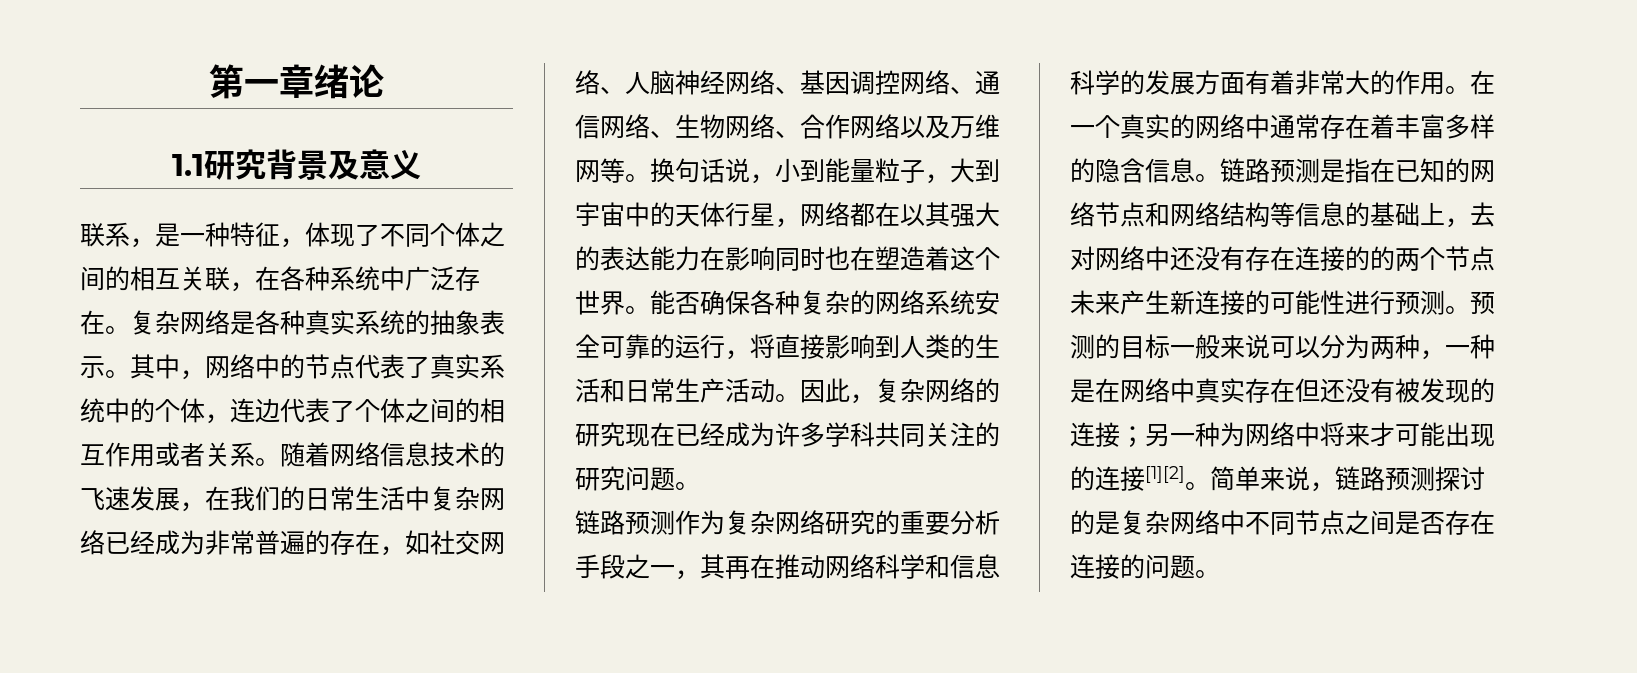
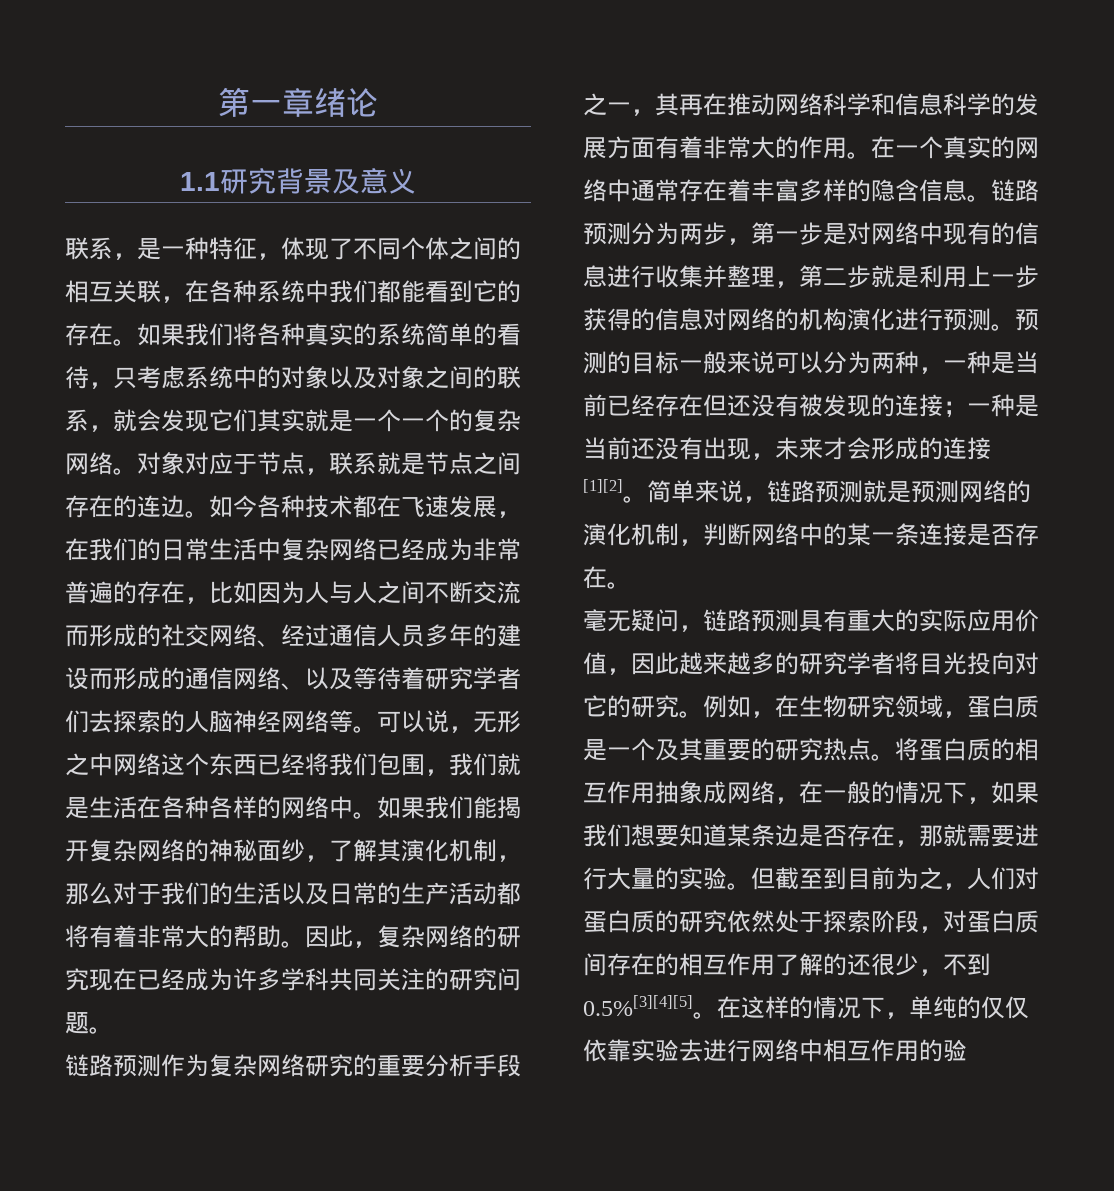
[405,266,480,291] [80,310,505,335] [80,354,505,380] [80,398,505,424] [80,442,505,467] 广泛存在。复杂网络是各种真实系统的抽象表示。其中，网络中的节点代表了真实系统中的个体，连边代表了个体之间的相互作用或者关系。随着网络信息技术的 -> [329,280,521,303] [65,323,521,346] [65,366,521,389] [65,409,521,432] [65,452,521,475] [65,495,401,518] 我们都能看到它的存在。如果我们将各种真实的系统简单的看待，只考虑系统中的对象以及对象之间的联系，就会发现它们其实就是一个一个的复杂网络。对象对应于节点，联系就是节点之间存在的连边。如今各种技术都在
[405,530,505,555] [575,70,1000,95] [575,114,1000,139] [575,158,1000,184] [575,202,1000,228] [575,246,1000,271] [575,290,1000,315] [575,334,1000,360] [575,378,775,403] 如社交网络、人脑神经网络、基因调控网络、通信网络、生物网络、合作网络以及万维网等。换句话说，小到能量粒子，大到宇宙中的天体行星，网络都在以其强大的表达能力在影响同时也在塑造着这个世界。能否确保各种复杂的网络系统安全可靠的运行，将直接影响到人类的生活和日常生产活动 -> [209,581,521,604] [65,624,521,647] [65,667,521,690] [65,710,521,733] [65,753,521,776] [65,796,521,819] [65,839,521,862] [65,882,521,905] [65,925,281,948] 比如因为人与人之间不断交流而形成的社交网络、经过通信人员多年的建设而形成的通信网络、以及等待着研究学者们去探索的人脑神经网络等。可以说，无形之中网络这个东西已经将我们包围，我们就是生活在各种各样的网络中。如果我们能揭开复杂网络的神秘面纱，了解其演化机制，那么对于我们的生活以及日常的生产活动都将有着非常大的帮助
[1320,158,1495,183] [1070,202,1495,228] [1070,246,1495,271] [1070,290,1345,315] 是指在已知的网络节点和网络结构等信息的基础上，去对网络中还没有存在连接的的两个节点未来产生新连接的可能性 -> [631,222,1039,245] [583,265,1039,288] [583,308,895,331] 分为两步，第一步是对网络中现有的信息进行收集并整理，第二步就是利用上一步获得的信息对网络的机构演化
[1095,378,1245,403] 在网络中真实 -> [1015,351,1039,374] [583,394,655,417] 当前已经
[1145,422,1495,447] 另一种为网络中将来才可能出现 -> [967,394,1039,417] [583,437,919,460] 一种是当前还没有出现，未来才会形成
[1435,466,1485,491] [1070,510,1495,535] [1070,554,1220,579] 探讨的是复杂网络中不同节点之间是否存在连接的问题。 -> [863,480,1031,503] [583,523,1039,546] [583,566,631,589] [583,609,1039,632] [583,652,1039,675] [583,695,1039,718] [583,738,1039,761] [583,781,1039,804] [583,824,1039,847] [583,867,1039,890] [583,910,1039,933] [583,953,991,976] [583,995,1029,1019] [583,1039,967,1062] 就是预测网络的演化机制，判断网络中的某一条连接是否存在。 // 毫无疑问，链路预测具有重大的实际应用价值，因此越来越多的研究学者将目光投向对它的研究。例如，在生物研究领域，蛋白质是一个及其重要的研究热点。将蛋白质的相互作用抽象成网络，在一般的情况下，如果我们想要知道某条边是否存在，那就需要进行大量的实验。但截至到目前为之，人们对蛋白质的研究依然处于探索阶段，对蛋白质间存在的相互作用了解的还很少，不到0.5%[3][4][5]。在这样的情况下，单纯的仅仅依靠实验去进行网络中相互作用的验

